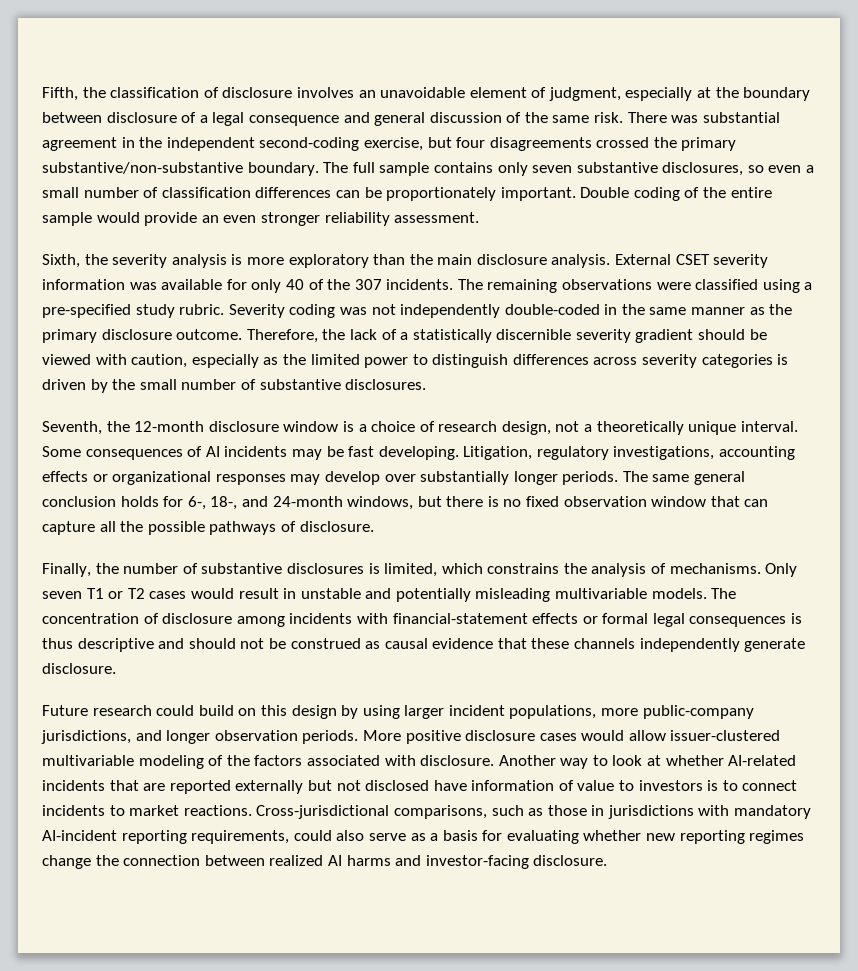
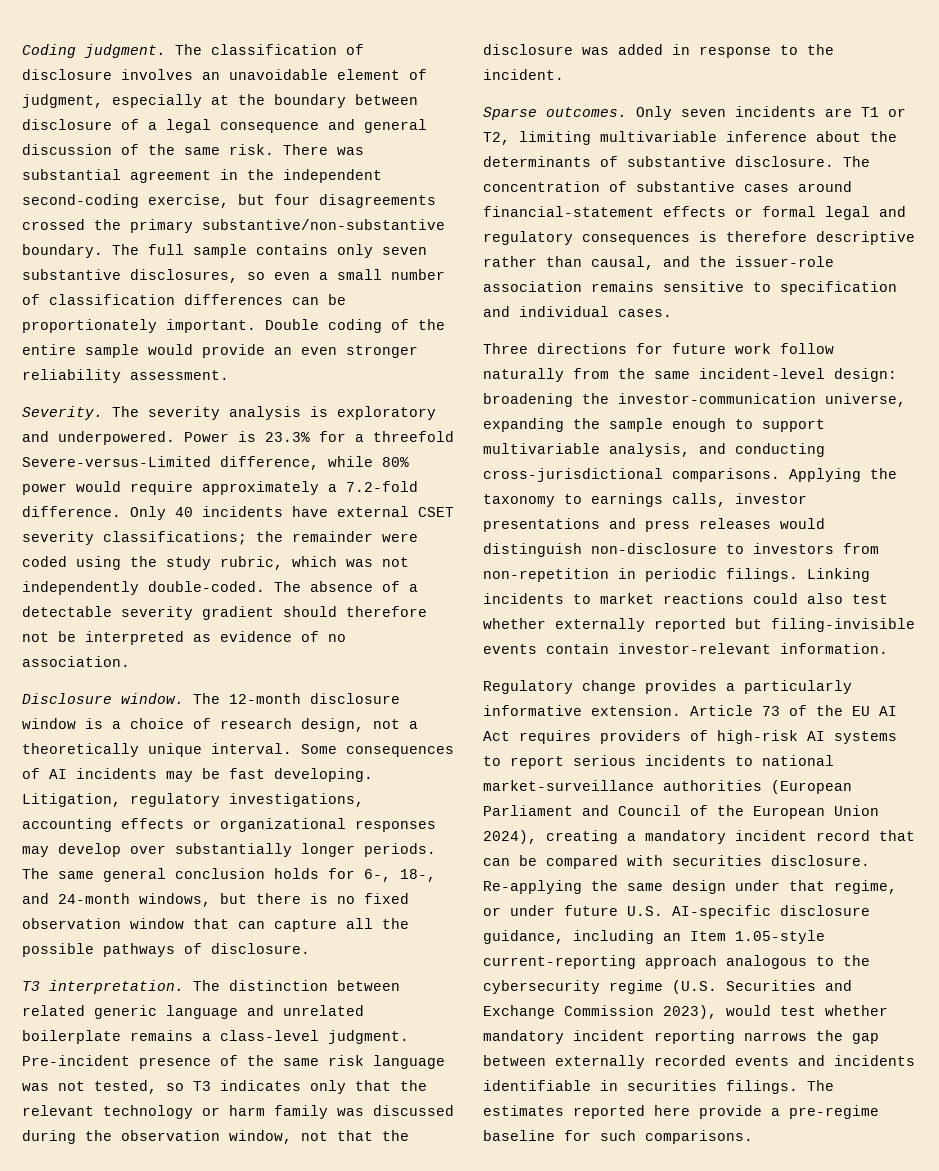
[42,87,106,101] Fifth, the -> [22,44,202,58] Coding judgment. The
[42,254,108,268] Sixth, the -> [22,406,139,420] Severity. The
[246,254,769,268] [42,279,813,293] [42,304,793,318] [42,329,767,343] [42,354,789,368] [42,379,427,393] [42,421,130,435] more exploratory than the main disclosure analysis. External CSET severity information was available for only 40 of the 307 incidents. The remaining observations were classified using a pre-specified study rubric. Severity coding was not independently double-coded in the same manner as the primary disclosure outcome. Therefore, the lack of a statistically discernible severity gradient should be viewed with caution, especially as the limited power to distinguish differences across severity categories is driven by the small number of substantive disclosures. // Seventh, the -> [337,406,436,420] [22,431,454,445] [22,456,409,470] [22,481,418,495] [22,506,454,520] [22,531,418,545] [22,556,409,570] [22,581,418,595] [22,606,427,620] [22,631,346,645] [22,656,130,667] [22,693,220,704] exploratory and underpowered. Power is 23.3% for a threefold Severe-versus-Limited difference, while 80% power would require approximately a 7.2-fold difference. Only 40 incidents have external CSET severity classifications; the remainder were coded using the study rubric, which was not independently double-coded. The absence of a detectable severity gradient should therefore not be interpreted as evidence of no association. // Disclosure window. The
[42,563,798,577] [42,588,737,602] [42,613,388,627] Finally, the number of substantive disclosures is limited, which constrains the analysis of mechanisms. Only seven T1 or T2 cases would result in unstable and potentially misleading multivariable models. The concentration of disclosure among incidents with -> [22,980,400,994] [22,1005,364,1019] [22,1030,409,1044] [22,1055,445,1069] [22,1080,427,1094] [22,1105,454,1119] [22,1130,409,1144] [483,44,834,58] [483,69,564,80] [483,106,906,120] [483,131,897,145] [483,156,870,167] [483,181,852,192] T3 interpretation. The distinction between related generic language and unrelated boilerplate remains a class-level judgment. Pre-incident presence of the same risk language was not tested, so T3 indicates only that the relevant technology or harm family was discussed during the observation window, not that the disclosure was added in response to the incident. // Sparse outcomes. Only seven incidents are T1 or T2, limiting multivariable inference about the determinants of substantive disclosure. The concentration of substantive cases around
[689,613,803,627] [42,638,806,652] [42,663,116,674] [42,705,754,719] [41,730,781,744] [42,755,797,769] [42,780,798,794] [42,805,812,819] [42,830,805,844] [42,855,608,869] consequences is thus descriptive and should not be construed as causal evidence that these channels independently generate disclosure. // Future research could build on this design by using larger incident populations, more public-company jurisdictions, and longer observation periods. More positive disclosure cases would allow issuer-clustered multivariable modeling of the factors associated with disclosure. Another way to look at whether AI-related incidents that are reported externally but not disclosed have information of value to investors is to connect incidents to market reactions. Cross-jurisdictional comparisons, such as those in jurisdictions with mandatory AI-incident reporting requirements, could also serve as a basis for evaluating whether new reporting regimes change the connection between realized AI harms and investor-facing disclosure. -> [879,206,906,217] [483,231,915,245] [483,256,834,270] [483,281,897,295] [483,306,672,317] [483,343,834,354] [483,368,897,382] [483,393,906,407] [483,418,825,432] [483,443,825,457] [483,468,897,482] [483,493,807,507] [483,518,825,532] [483,543,879,557] [483,568,870,582] [483,593,888,604] [483,618,915,632] [483,643,888,654] [483,680,852,694] [483,705,897,716] [483,730,897,744] [483,755,834,769] [483,780,852,794] [483,805,879,819] [483,830,915,844] [483,855,870,869] [483,880,897,894] [483,905,870,919] [483,930,825,944] [483,955,870,969] [483,980,852,994] [483,1005,888,1019] [483,1030,879,1044] [483,1055,915,1069] [483,1080,834,1094] [483,1105,879,1119] [483,1130,753,1144] and regulatory consequences is therefore descriptive rather than causal, and the issuer-role association remains sensitive to specification and individual cases. // Three directions for future work follow naturally from the same incident-level design: broadening the investor-communication universe, expanding the sample enough to support multivariable analysis, and conducting cross-jurisdictional comparisons. Applying the taxonomy to earnings calls, investor presentations and press releases would distinguish non-disclosure to investors from non-repetition in periodic filings. Linking incidents to market reactions could also test whether externally reported but filing-invisible events contain investor-relevant information. // Regulatory change provides a particularly informative extension. Article 73 of the EU AI Act requires providers of high-risk AI systems to report serious incidents to national market-surveillance authorities (European Parliament and Council of the European Union 2024), creating a mandatory incident record that can be compared with securities disclosure. Re-applying the same design under that regime, or under future U.S. AI-specific disclosure guidance, including an Item 1.05-style current-reporting approach analogous to the cybersecurity regime (U.S. Securities and Exchange Commission 2023), would test whether mandatory incident reporting narrows the gap between externally recorded events and incidents identifiable in securities filings. The estimates reported here provide a pre-regime baseline for such comparisons.

